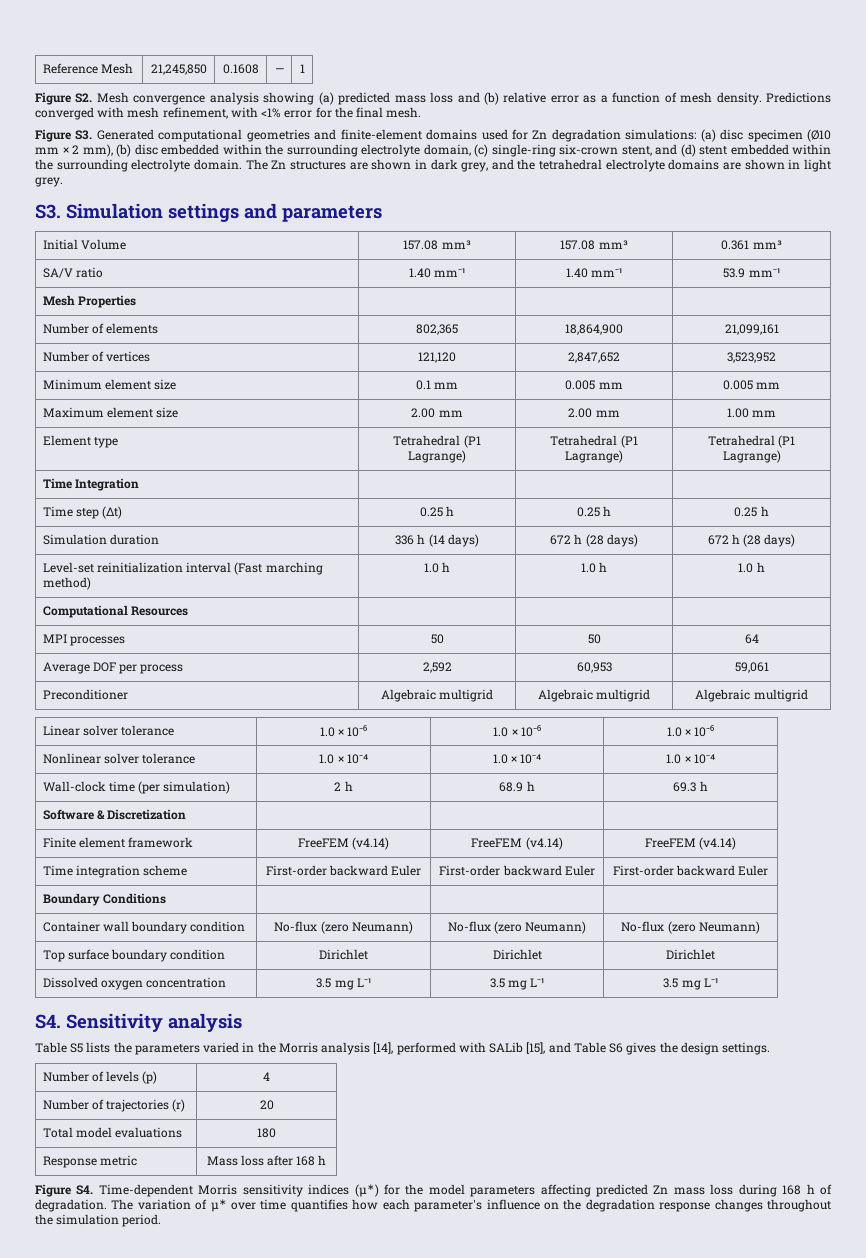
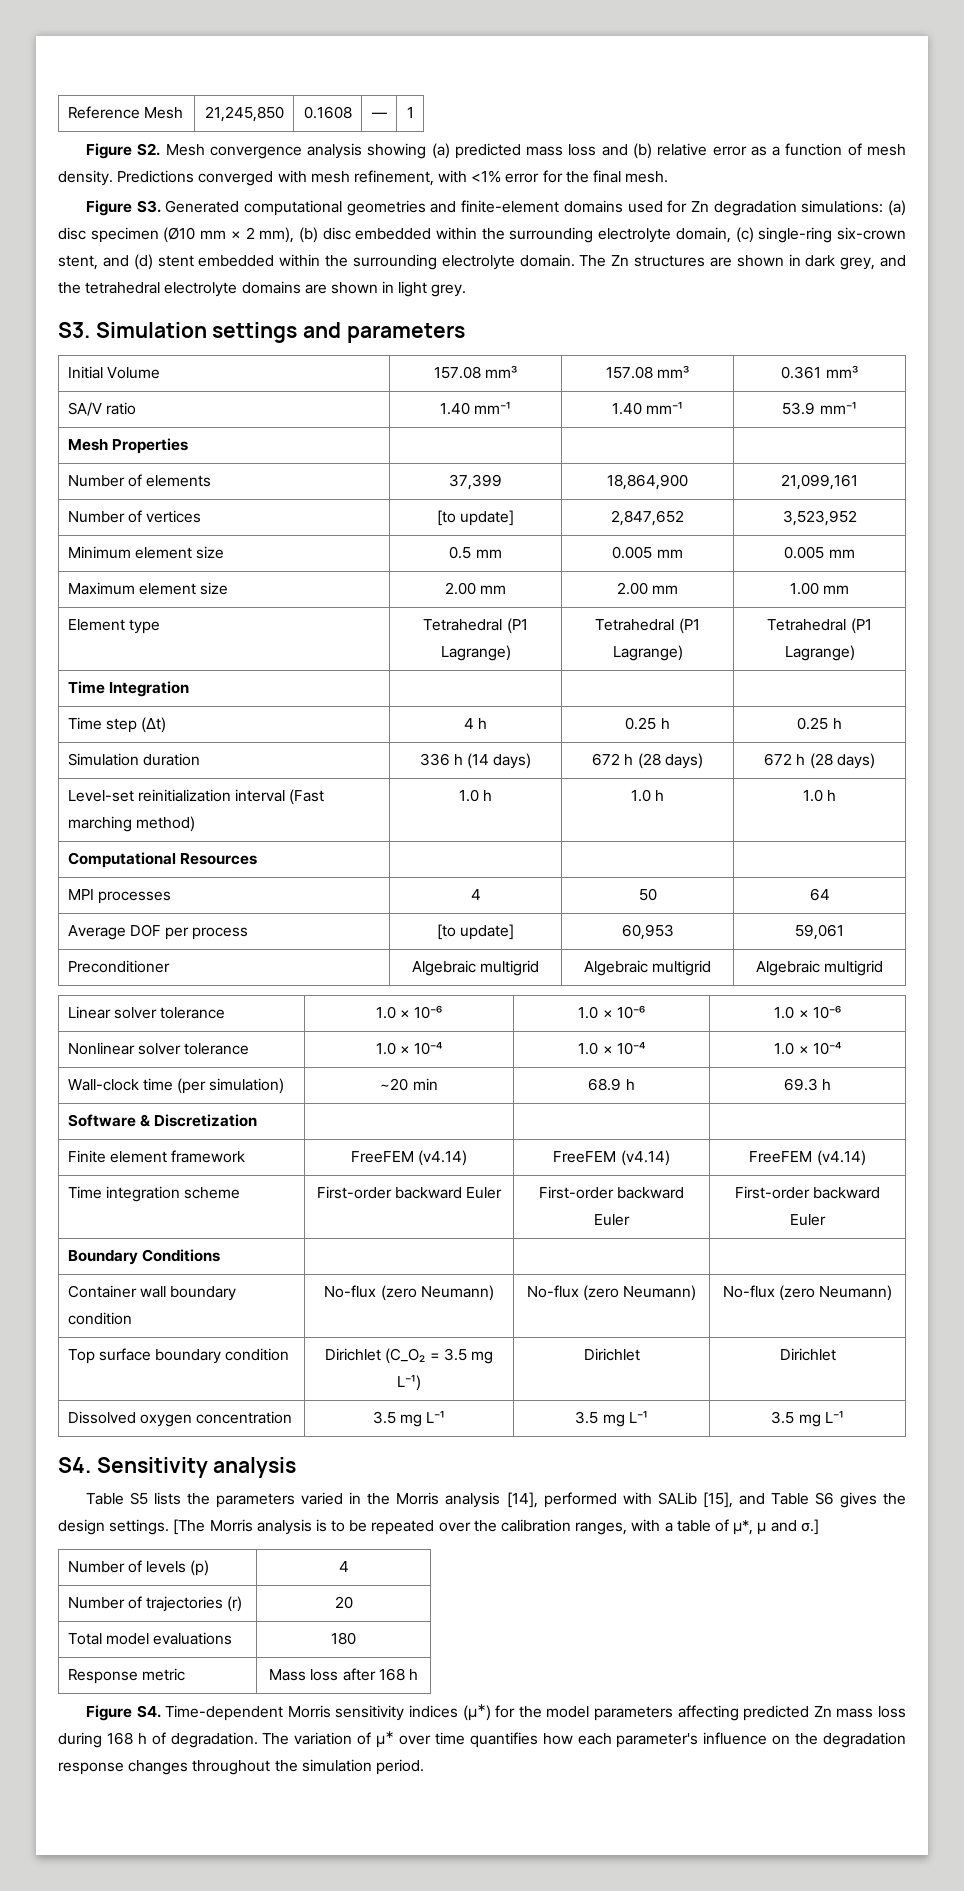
[416,324,458,335] 802,365 -> [449,474,502,490] 37,399
[418,352,456,363] 121,120 -> [436,510,515,526] [to update]
[415,380,431,390] 0.1 -> [449,546,472,559] 0.5
[419,507,443,517] 0.25 -> [463,718,474,729] 4
[430,634,444,644] 50 -> [470,889,481,900] 4
[422,662,452,673] 2,592 -> [436,924,515,940] [to update]
[334,781,353,791] 2 h -> [380,1078,438,1091] ~20 min
(368, 954) none -> [385,1348,493,1364] [397,1374,421,1391] (C_O₂ = 3.5 mg L⁻¹)
(771, 1048) none -> [173,1519,819,1535] [The Morris analysis is to be repeated over the calibration ranges, with a table of μ*, μ and σ.]

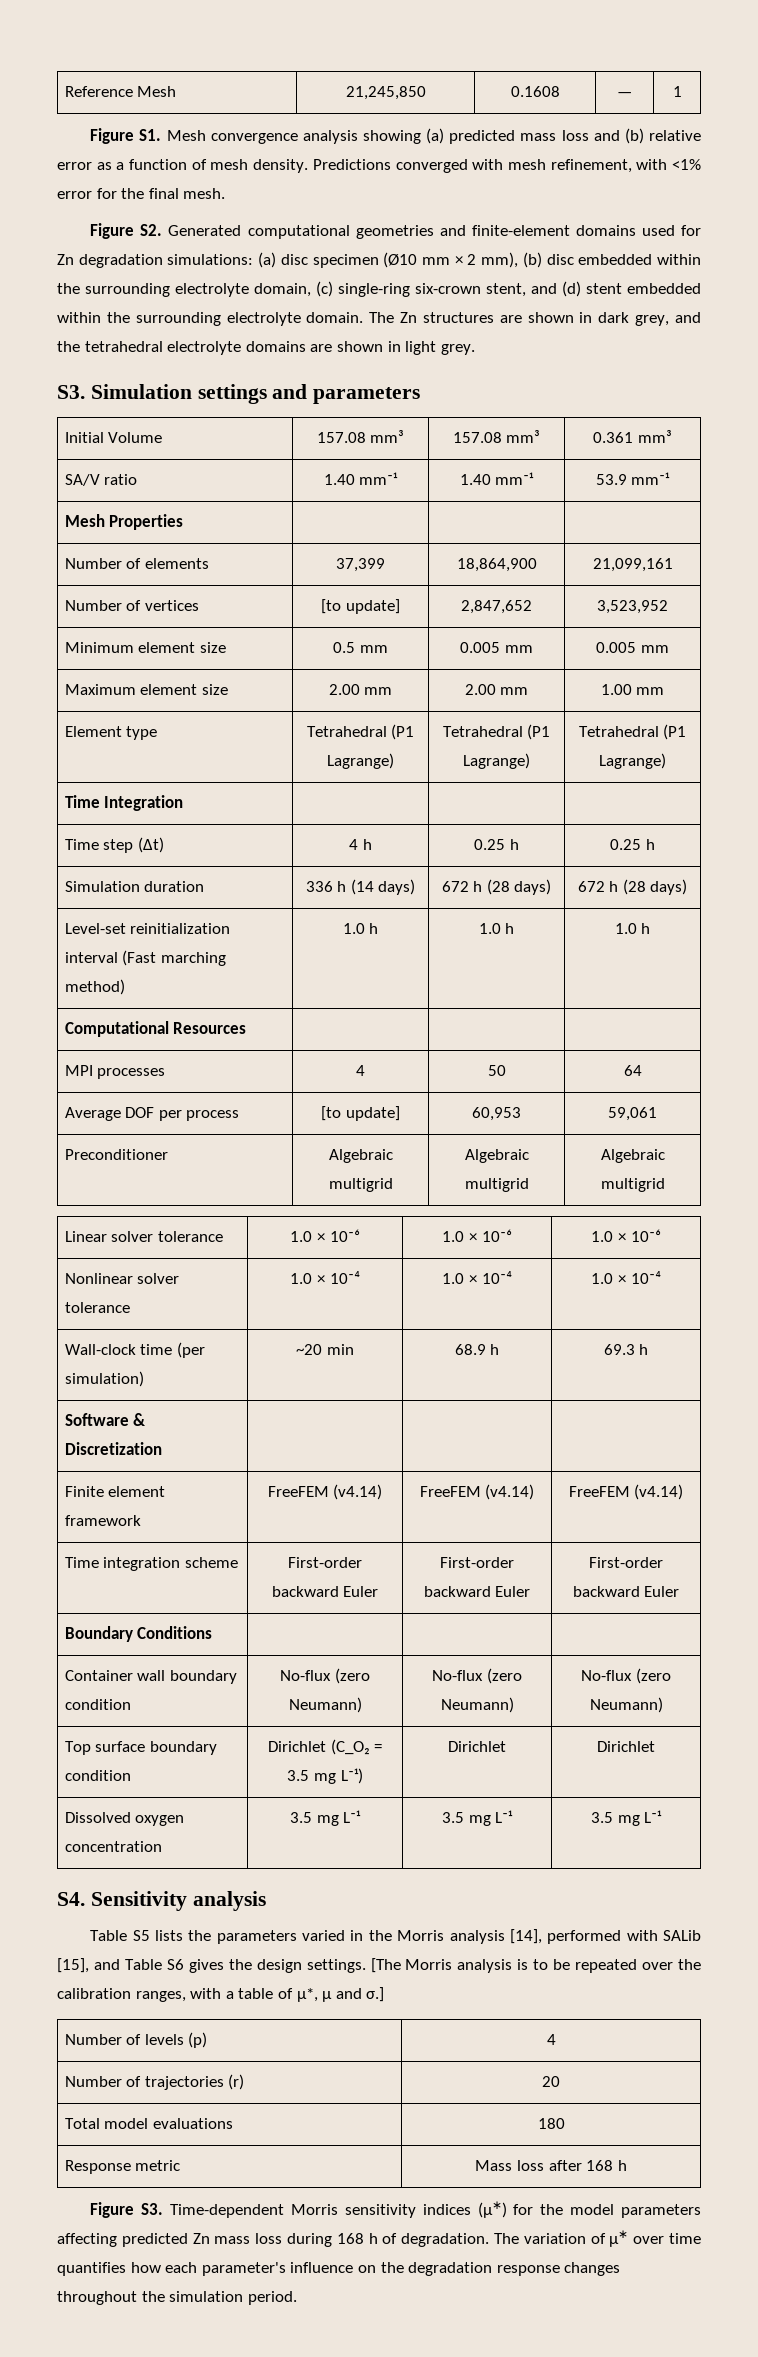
[137,143,161,156] S2. -> [139,129,162,141] S1.
[136,200,161,213] S3. -> [140,224,163,236] S2.
[136,1705,161,1718] S4. -> [141,2203,164,2215] S3.

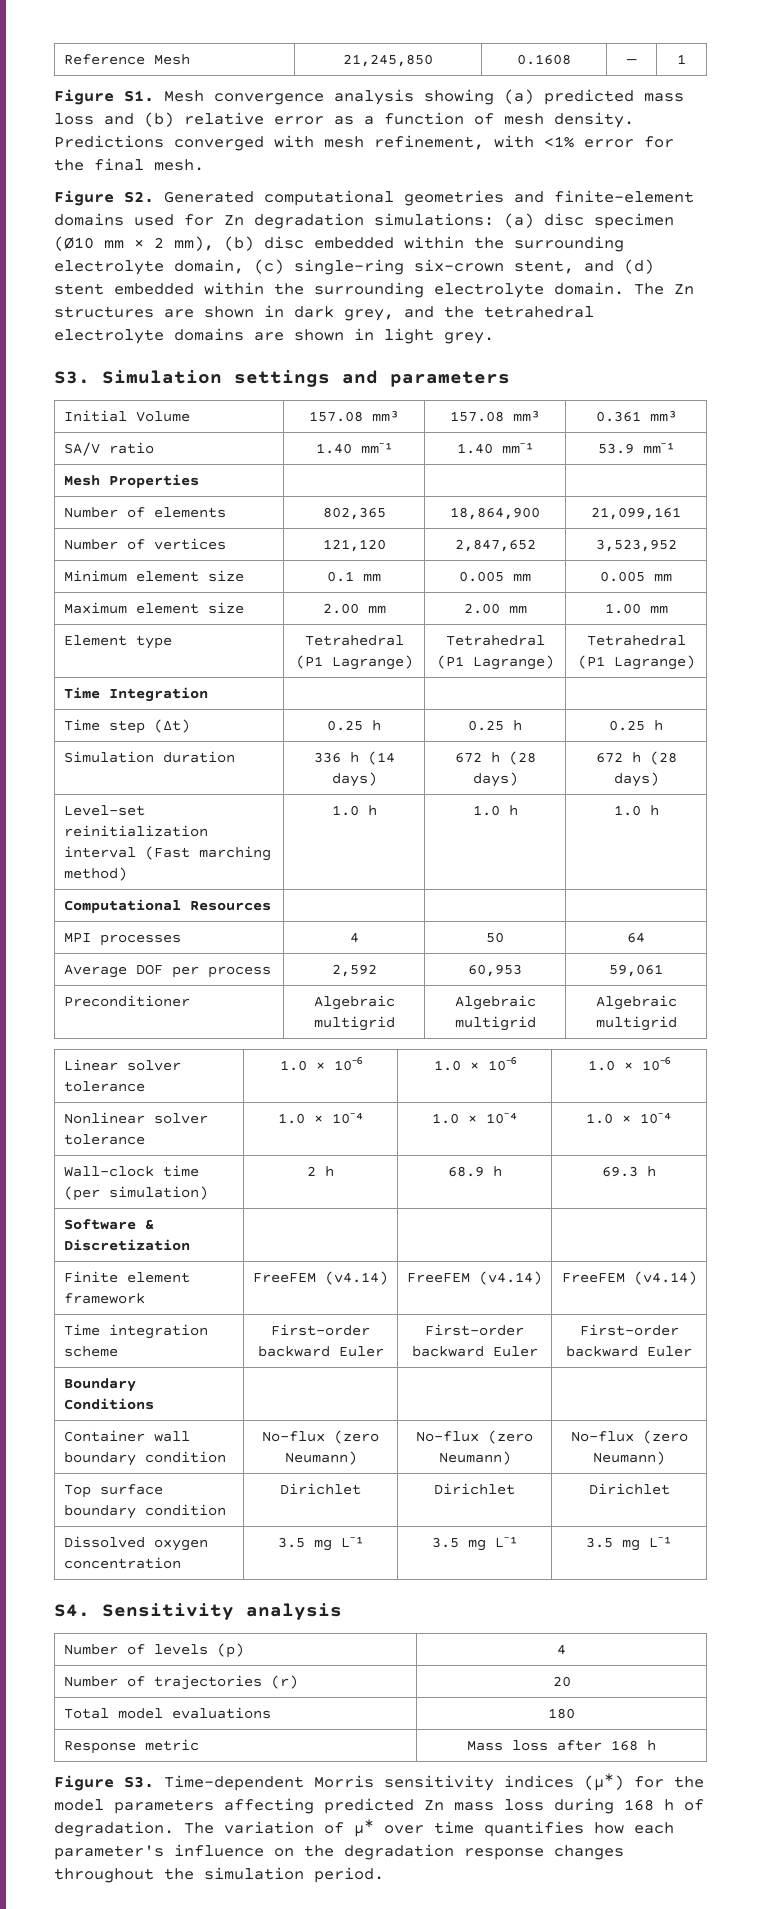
[336,558,385,572] 37,399 -> [322,507,386,520] 802,365
[321,599,400,614] [to update] -> [322,539,386,552] 121,120
[333,642,356,653] 0.5 -> [327,571,354,582] 0.1
[349,839,359,850] 4 -> [327,720,363,731] 0.25
[321,1106,400,1121] [to update] -> [331,964,377,977] 2,592
[296,1344,354,1355] ~20 min -> [307,1166,334,1177] 2 h
[330,1739,383,1755] [287,1768,363,1784] (C_O₂ = 3.5 mg L⁻¹) -> (361, 1489) none
[90,1929,701,1944] [57,1958,701,1973] [57,1987,385,2002] // Table S5 lists the parameters varied in the Morris analysis [14], performed with SALib [15], and Table S6 gives the design settings. [The Morris analysis is to be repeated over the calibration ranges, with a table of μ*, μ and σ.] -> (342, 1611) none

